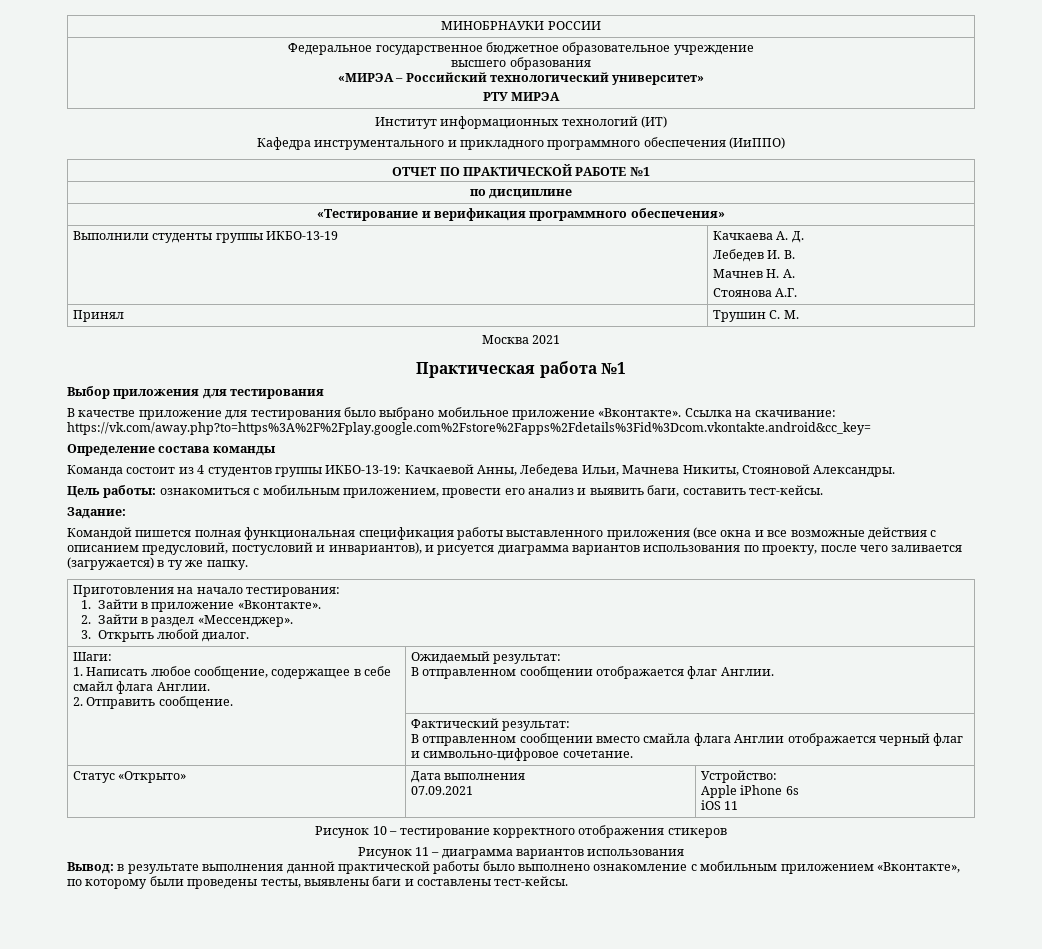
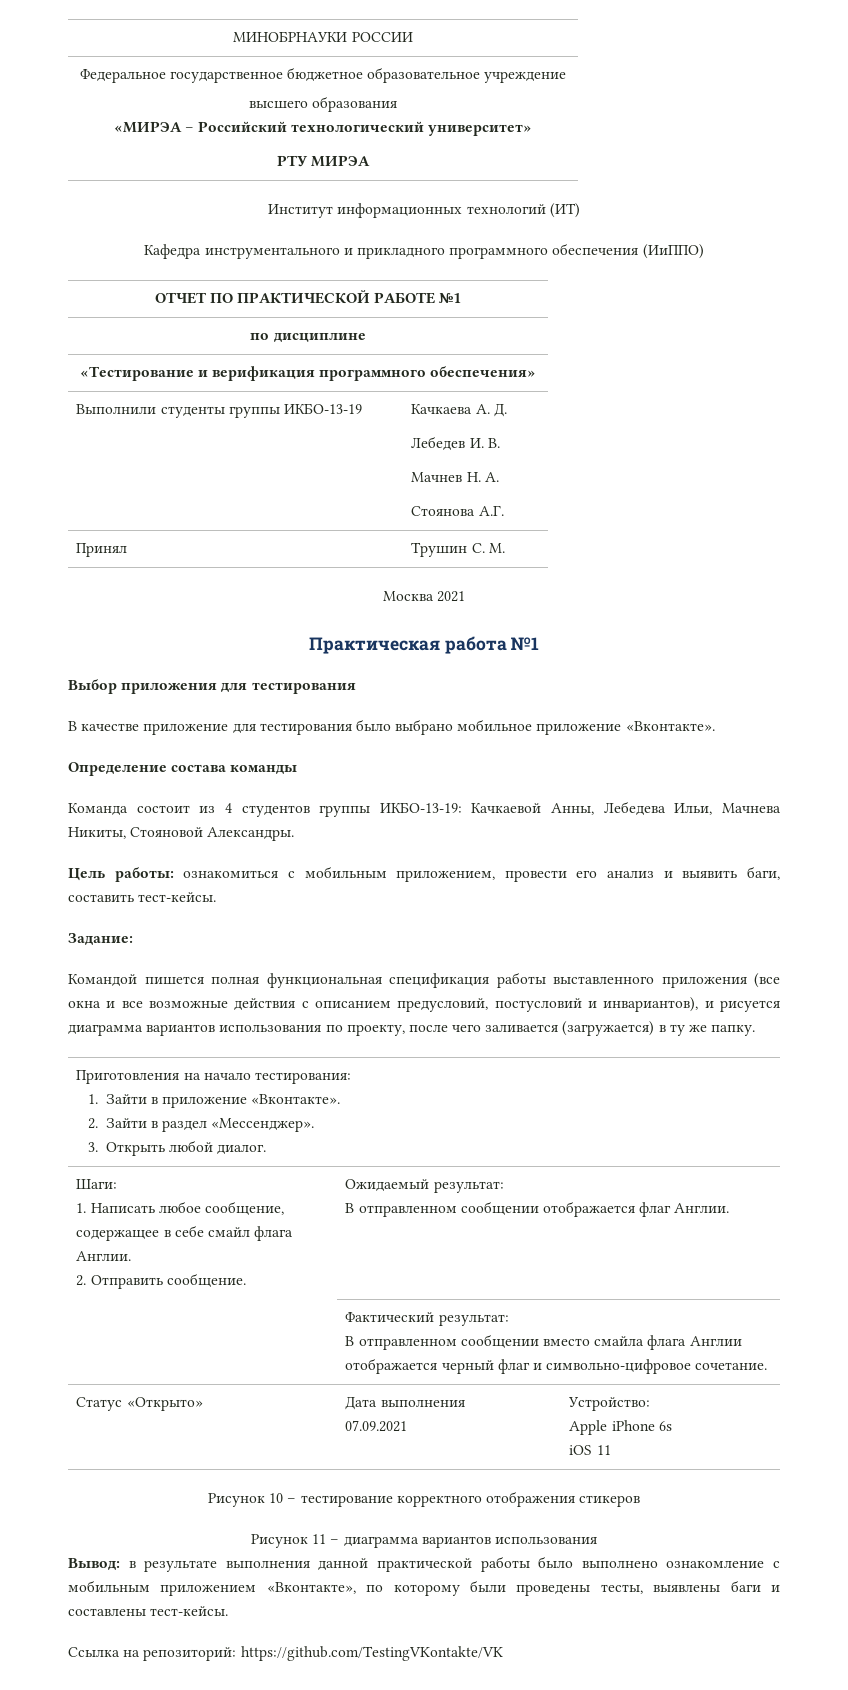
[684,408,836,417] [67,422,871,435] Ссылка на скачивание: https://vk.com/away.php?to=https%3A%2F%2Fplay.google.com%2Fstore%2Fapps%2Fdetails%3Fid%3Dcom.vkontakte.android&cc_key= -> (715, 726) none
(569, 881) none -> [68,1646,503,1661] // Ссылка на репозиторий: https://github.com/TestingVKontakte/VK

